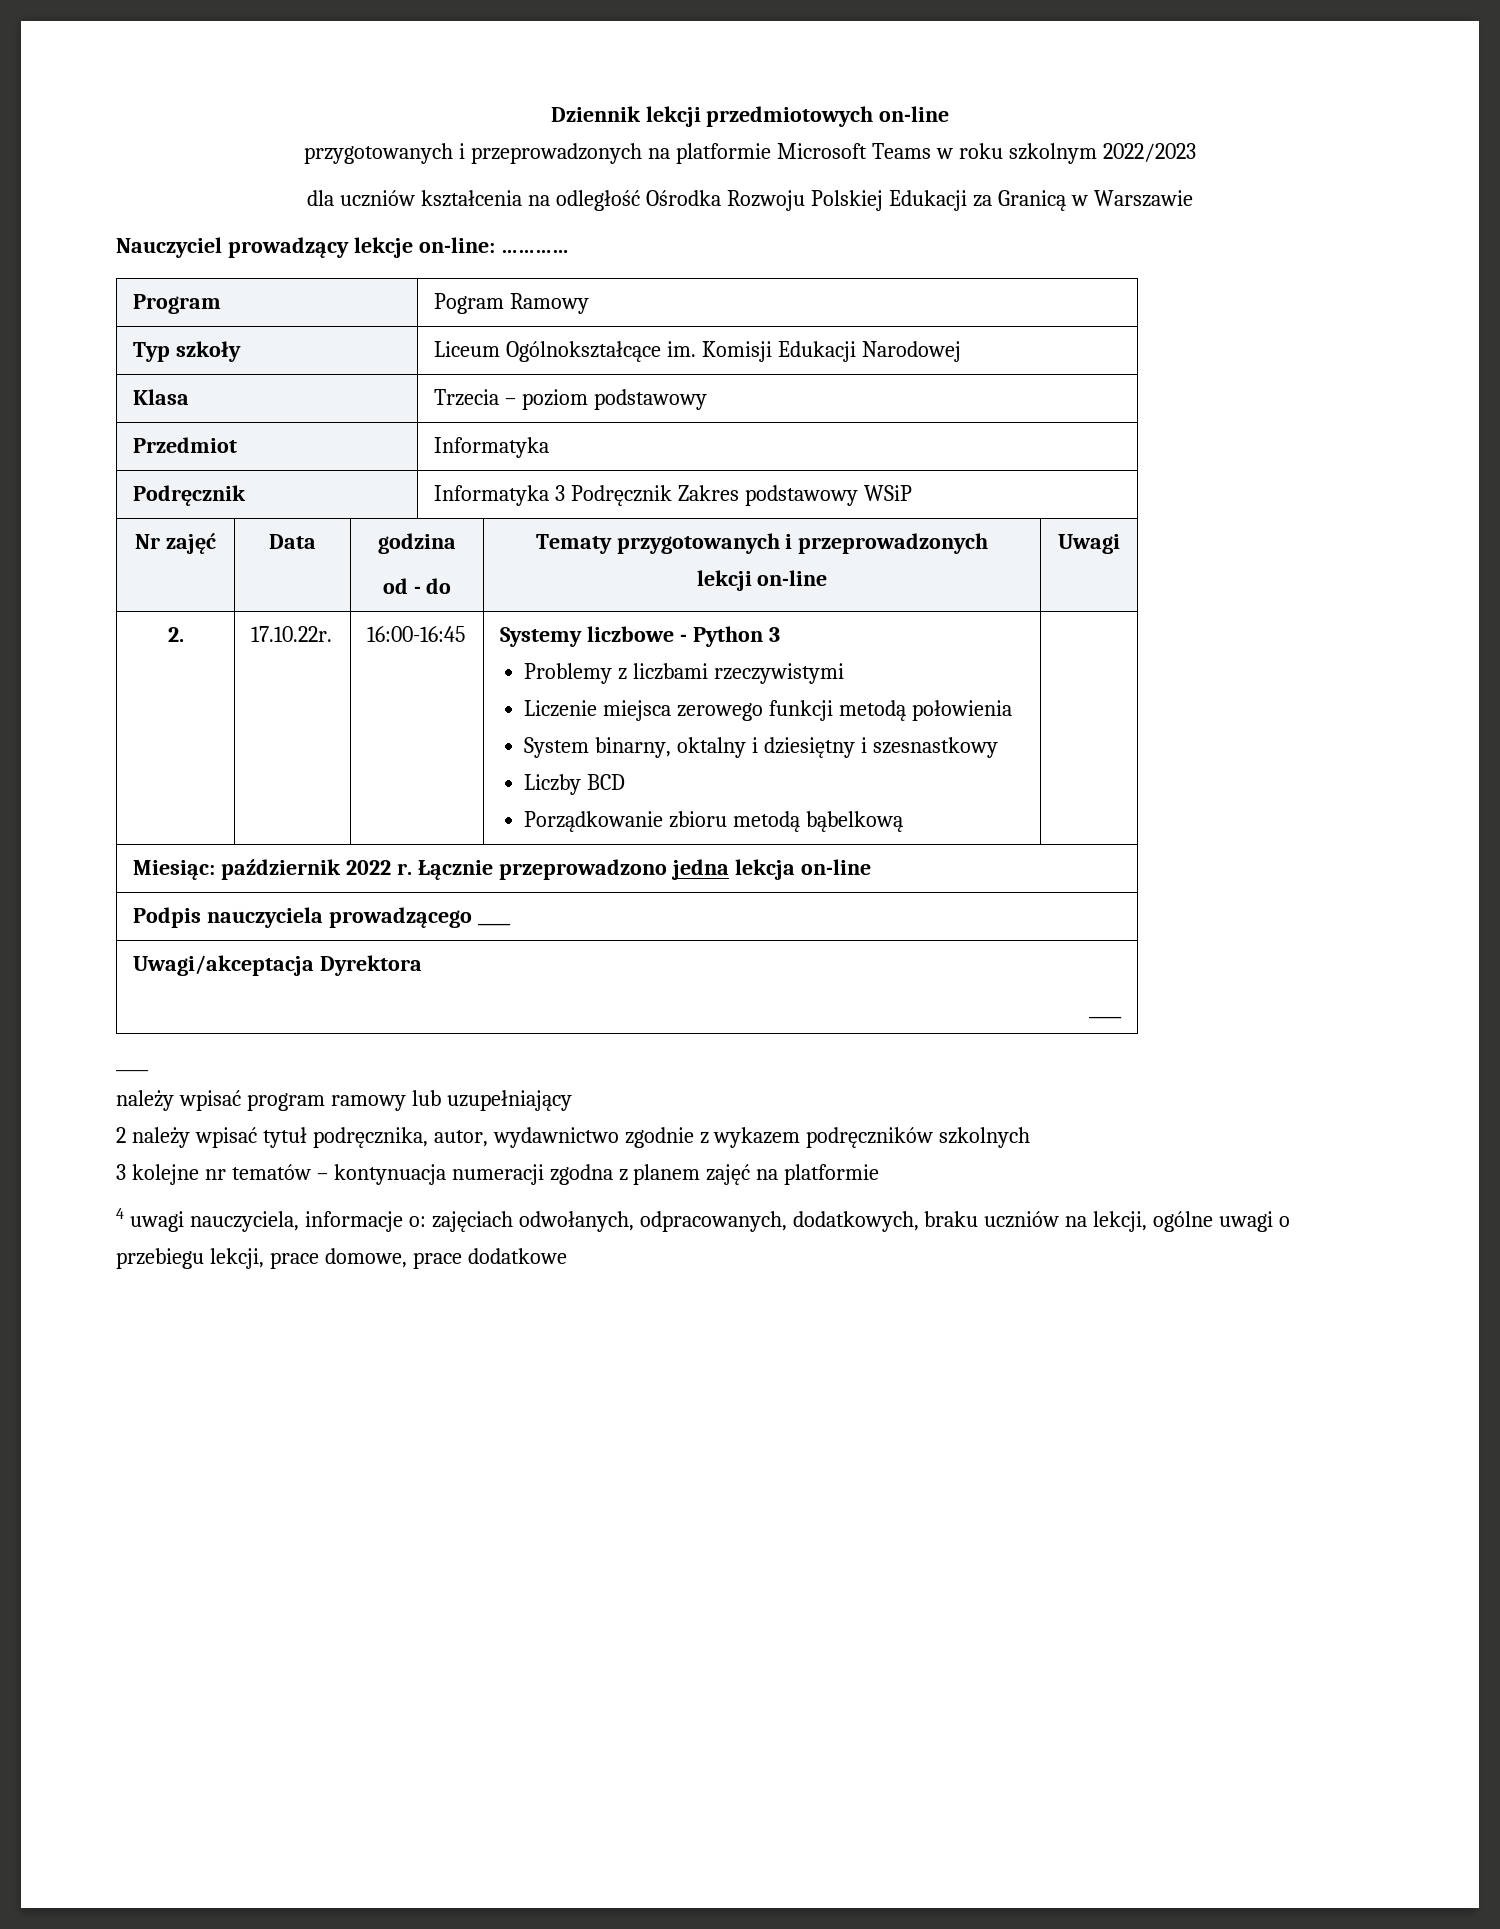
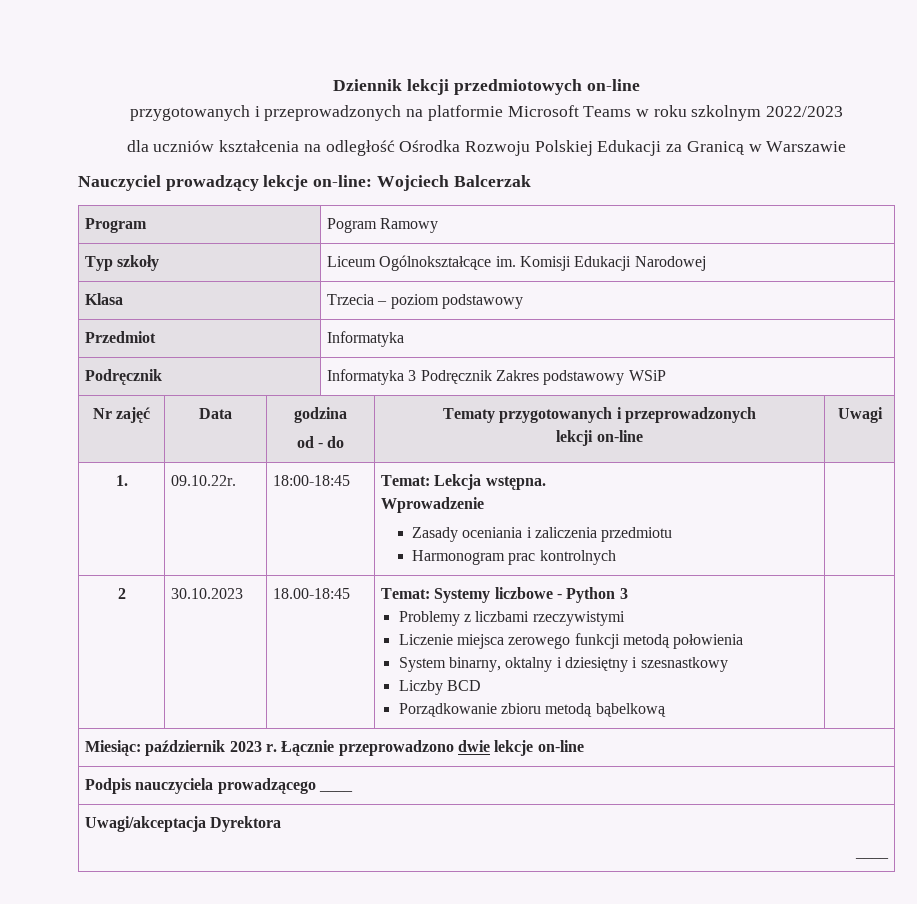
[500,250,569,253] ………… -> [376,175,531,191] Wojciech Balcerzak
[167,627,184,642] [251,626,333,642] [367,626,466,642] 2. | 17.10.22r. | 16:00-16:45 | -> [115,475,128,486] [171,475,237,486] [273,475,351,486] [381,474,546,490] [381,497,485,513] [412,527,673,542] [412,550,616,565] [117,588,126,599] [171,588,244,599] [273,588,351,599] [381,588,431,599] 1. | 09.10.22r. | 18:00-18:45 | Temat: Lekcja wstępna. // Wprowadzenie // Zasady oceniania i zaliczenia przedmiotu // Harmonogram prac kontrolnych | // 2 | 30.10.2023 | 18.00-18:45 | Temat:
[346,860,392,875] 2022 -> [229,741,262,752] 2023
[670,859,795,880] jedna lekcja -> [458,740,534,756] dwie lekcje
[116,1069,149,1072] [116,1090,572,1111] [116,1127,1031,1148] [116,1164,880,1185] [116,1208,1291,1232] [116,1248,567,1269] // ____ // należy wpisać program ramowy lub uzupełniający // 2 należy wpisać tytuł podręcznika, autor, wydawnictwo zgodnie z wykazem podręczników szkolnych // 3 kolejne nr tematów – kontynuacja numeracji zgodna z planem zajęć na platformie // 4 uwagi nauczyciela, informacje o: zajęciach odwołanych, odpracowanych, dodatkowych, braku uczniów na lekcji, ogólne uwagi o przebiegu lekcji, prace domowe, prace dodatkowe -> (889, 858) none

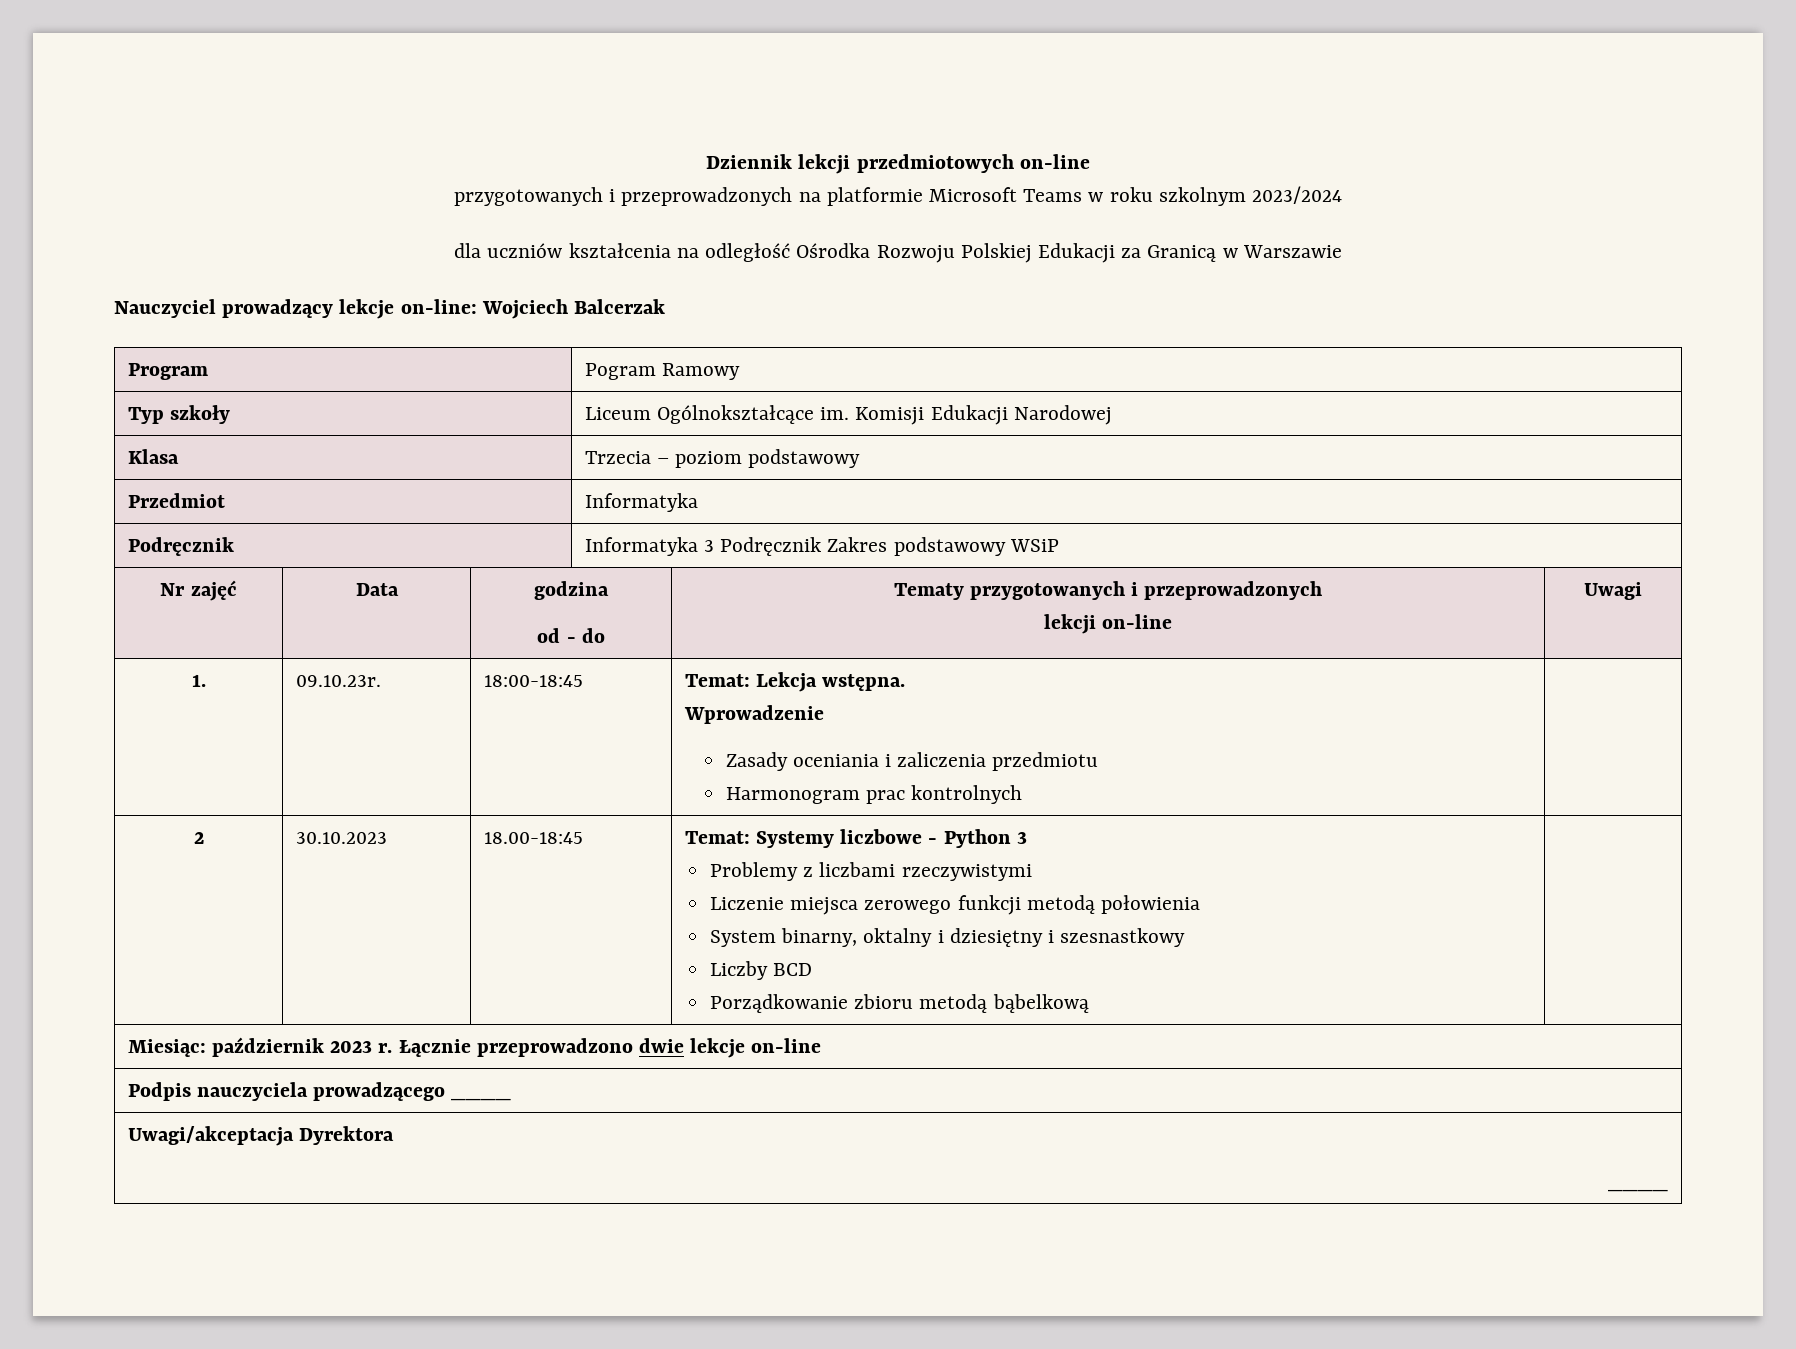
[766,106,844,117] 2022/2023 -> [1252,186,1343,204] 2023/2024
[171,475,237,486] 09.10.22r. -> [295,675,381,687] 09.10.23r.

